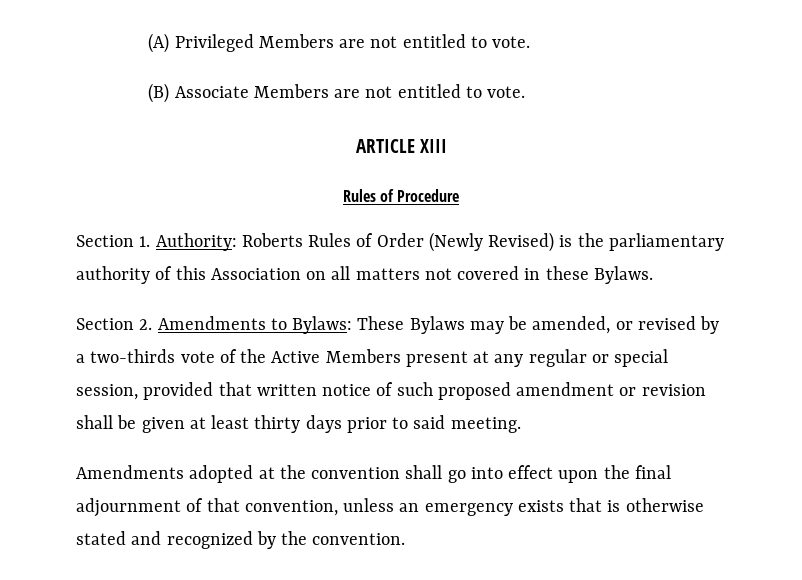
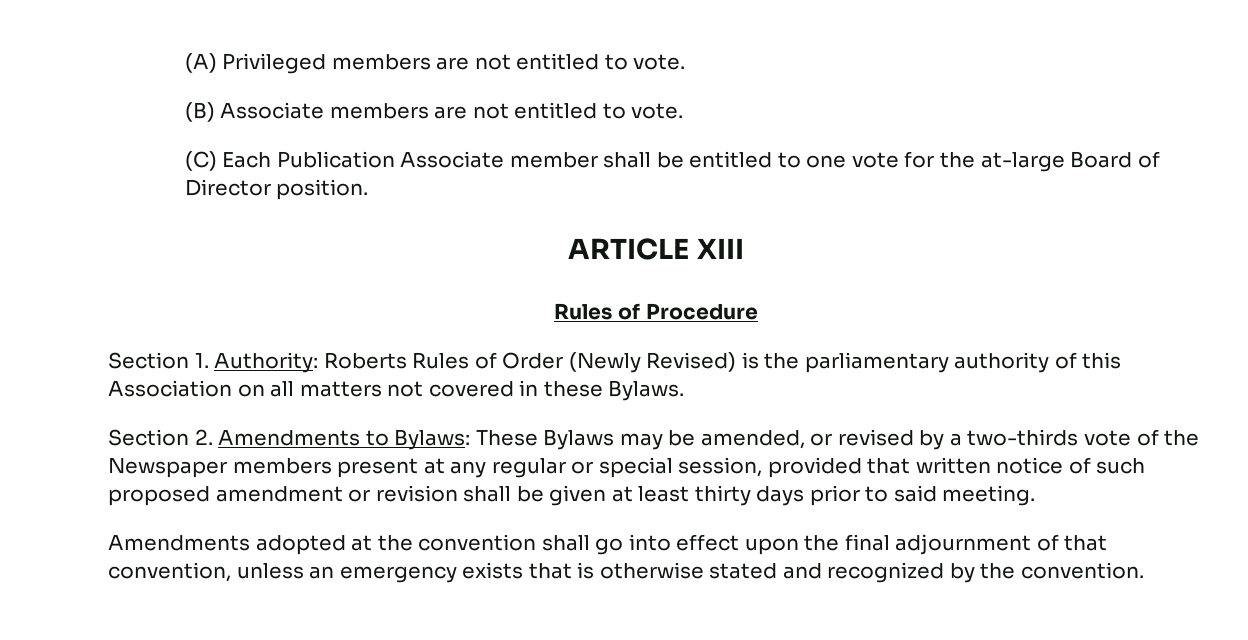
[258,34,334,48] Members -> [331,54,431,70] members
[253,84,526,98] Members are not entitled to vote. -> [329,102,684,119] [184,151,1160,172] [184,179,369,200] members are not entitled to vote. // (C) Each Publication Associate member shall be entitled to one vote for the at-large Board of Director position.
[271,349,401,363] Active Members -> [108,458,332,478] Newspaper members

